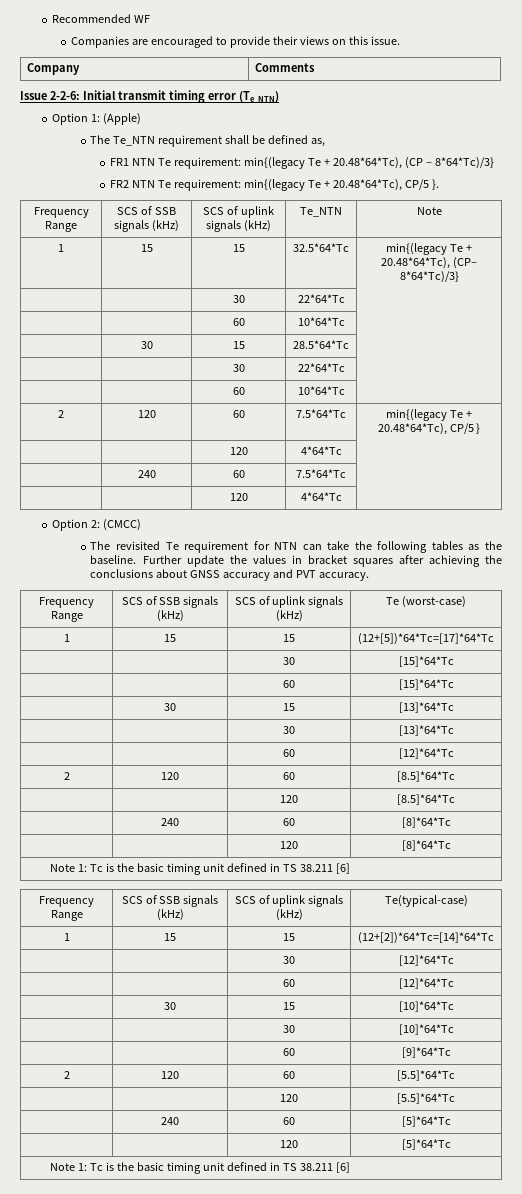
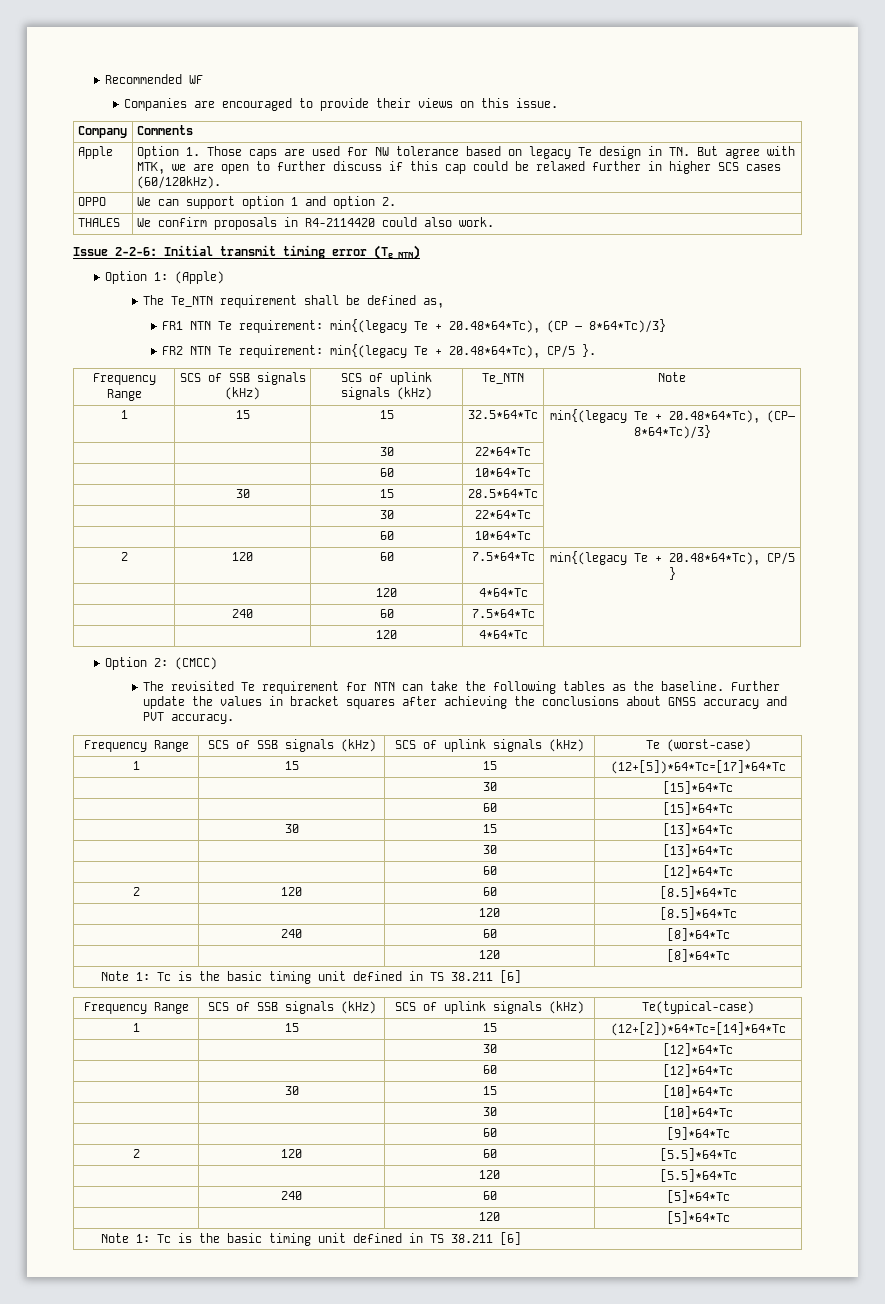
(315, 67) none -> [77,146,113,159] [136,146,795,159] [136,161,781,174] [136,176,221,189] [77,197,106,206] [136,196,396,209] [77,218,120,227] [136,217,494,230] // Apple | Option 1. Those caps are used for NW tolerance based on legacy Te design in TN. But agree with MTK, we are open to further discuss if this cap could be relaxed further in higher SCS cases (60/120kHz). // OPPO | We can support option 1 and option 2. // THALES | We confirm proposals in R4-2114420 could also work.

